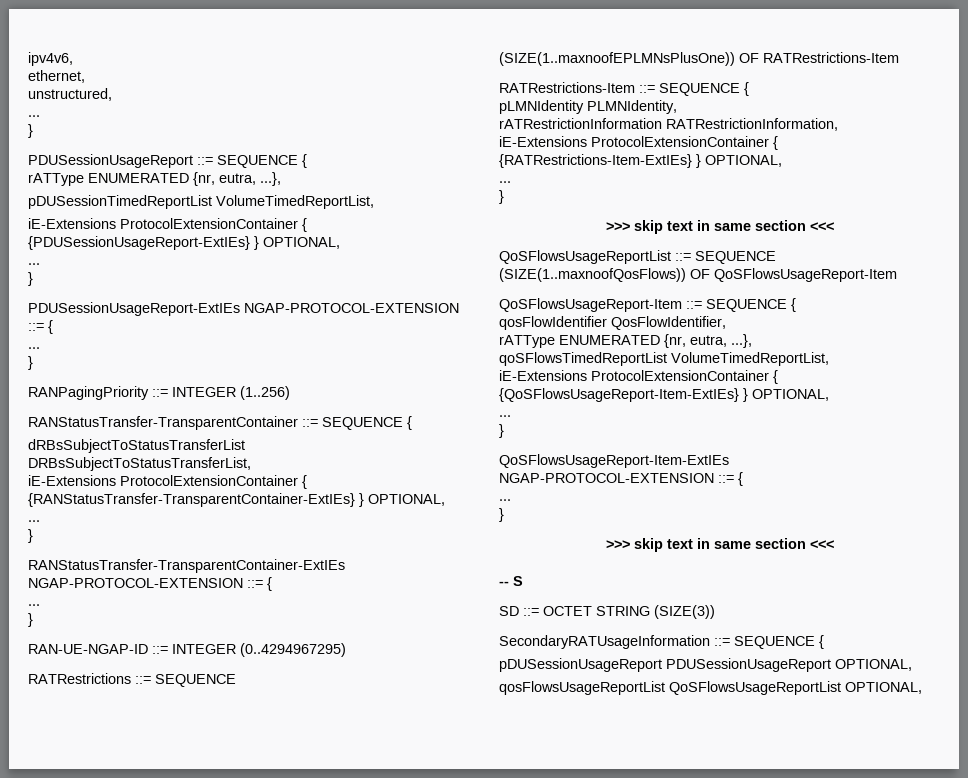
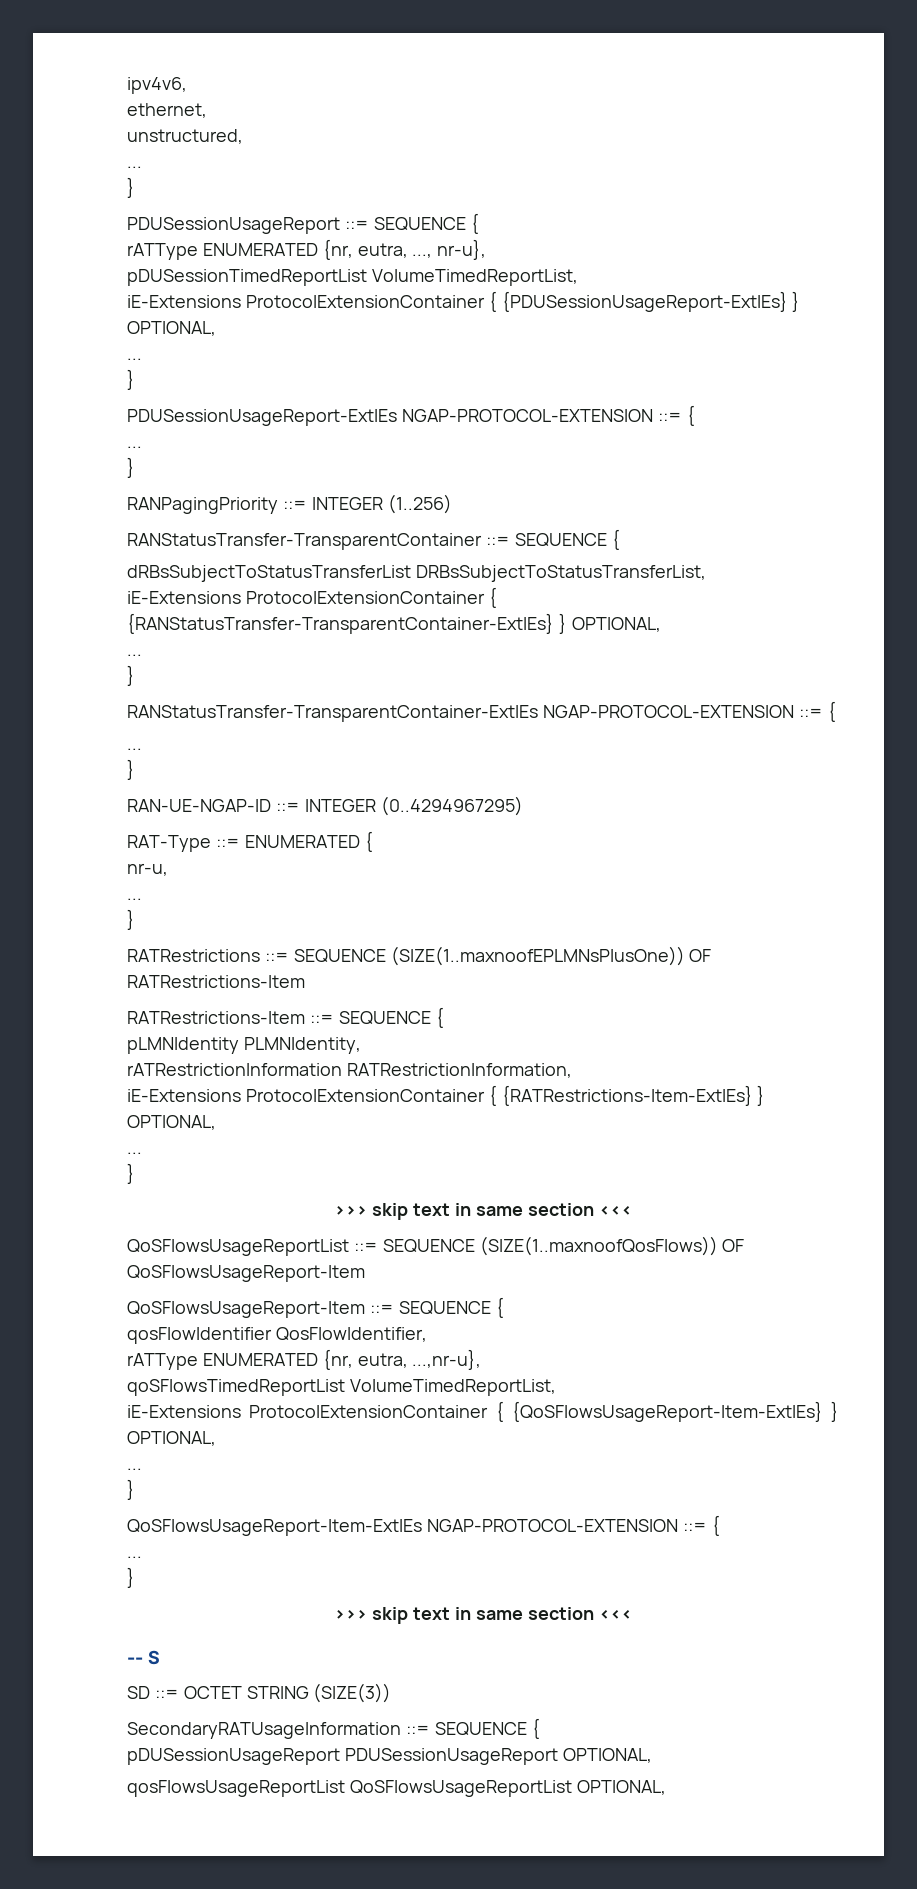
[260,172,281,186] ...}, -> [412,239,487,260] ..., nr-u},
(346, 650) none -> [127,831,373,852] [127,863,168,876] [127,898,142,900] [127,909,135,930] // RAT-Type ::= ENUMERATED { // nr-u, // ... // }
[731,334,752,348] ...}, -> [412,1349,482,1370] ...,nr-u},

